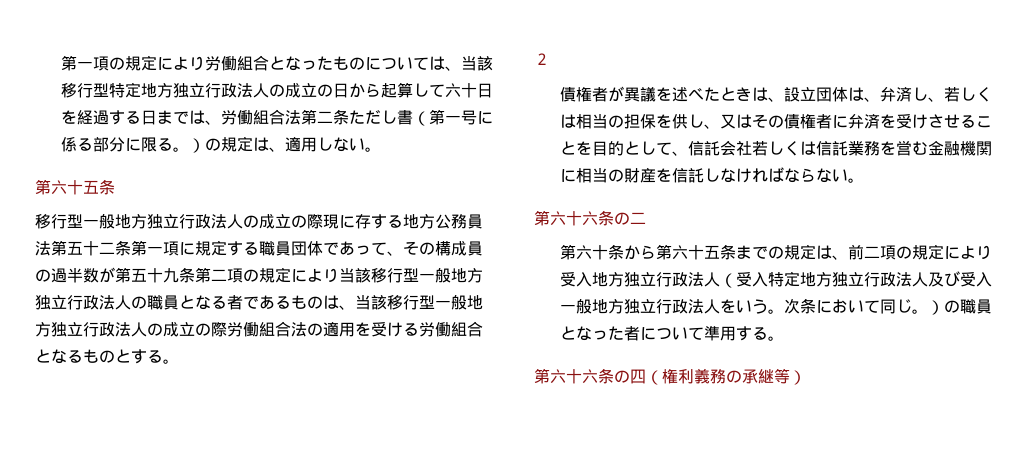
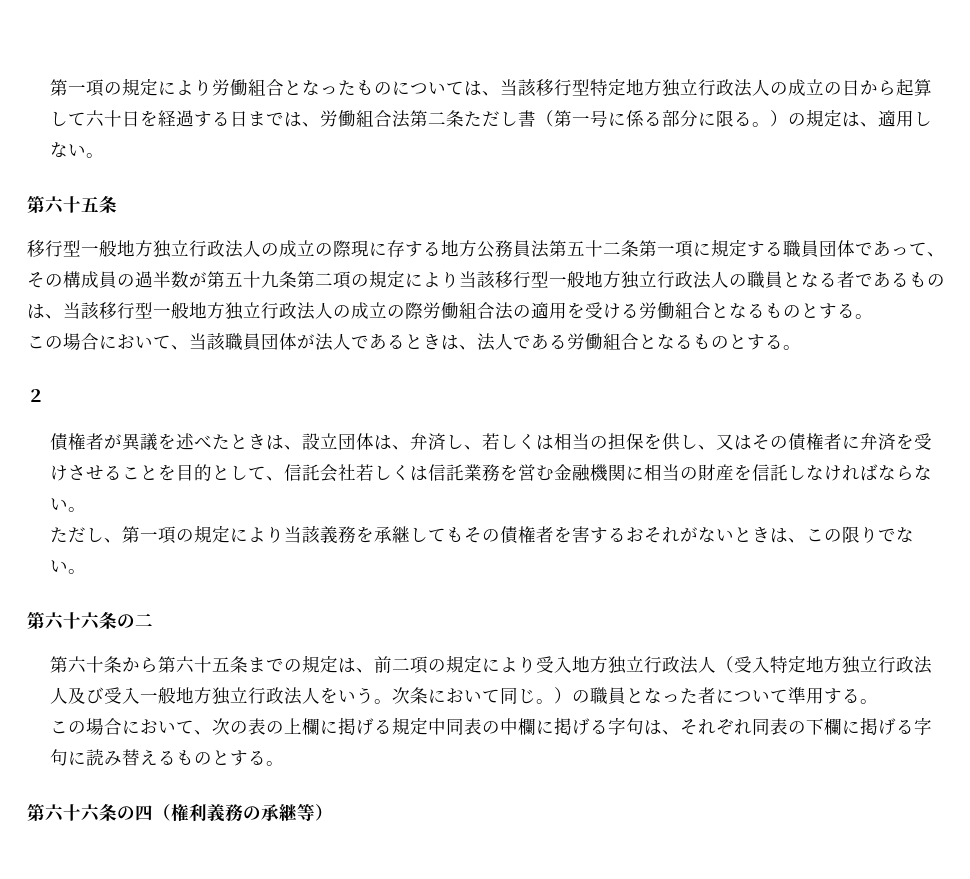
(179, 361) none -> [27,333,801,351] // この場合において、当該職員団体が法人であるときは、法人である労働組合となるものとする。
(864, 180) none -> [49,525,914,544] [49,560,86,574] // ただし、第一項の規定により当該義務を承継してもその債権者を害するおそれがないときは、この限りでない。
(784, 338) none -> [49,717,932,735] [49,749,284,766] // この場合において、次の表の上欄に掲げる規定中同表の中欄に掲げる字句は、それぞれ同表の下欄に掲げる字句に読み替えるものとする。

